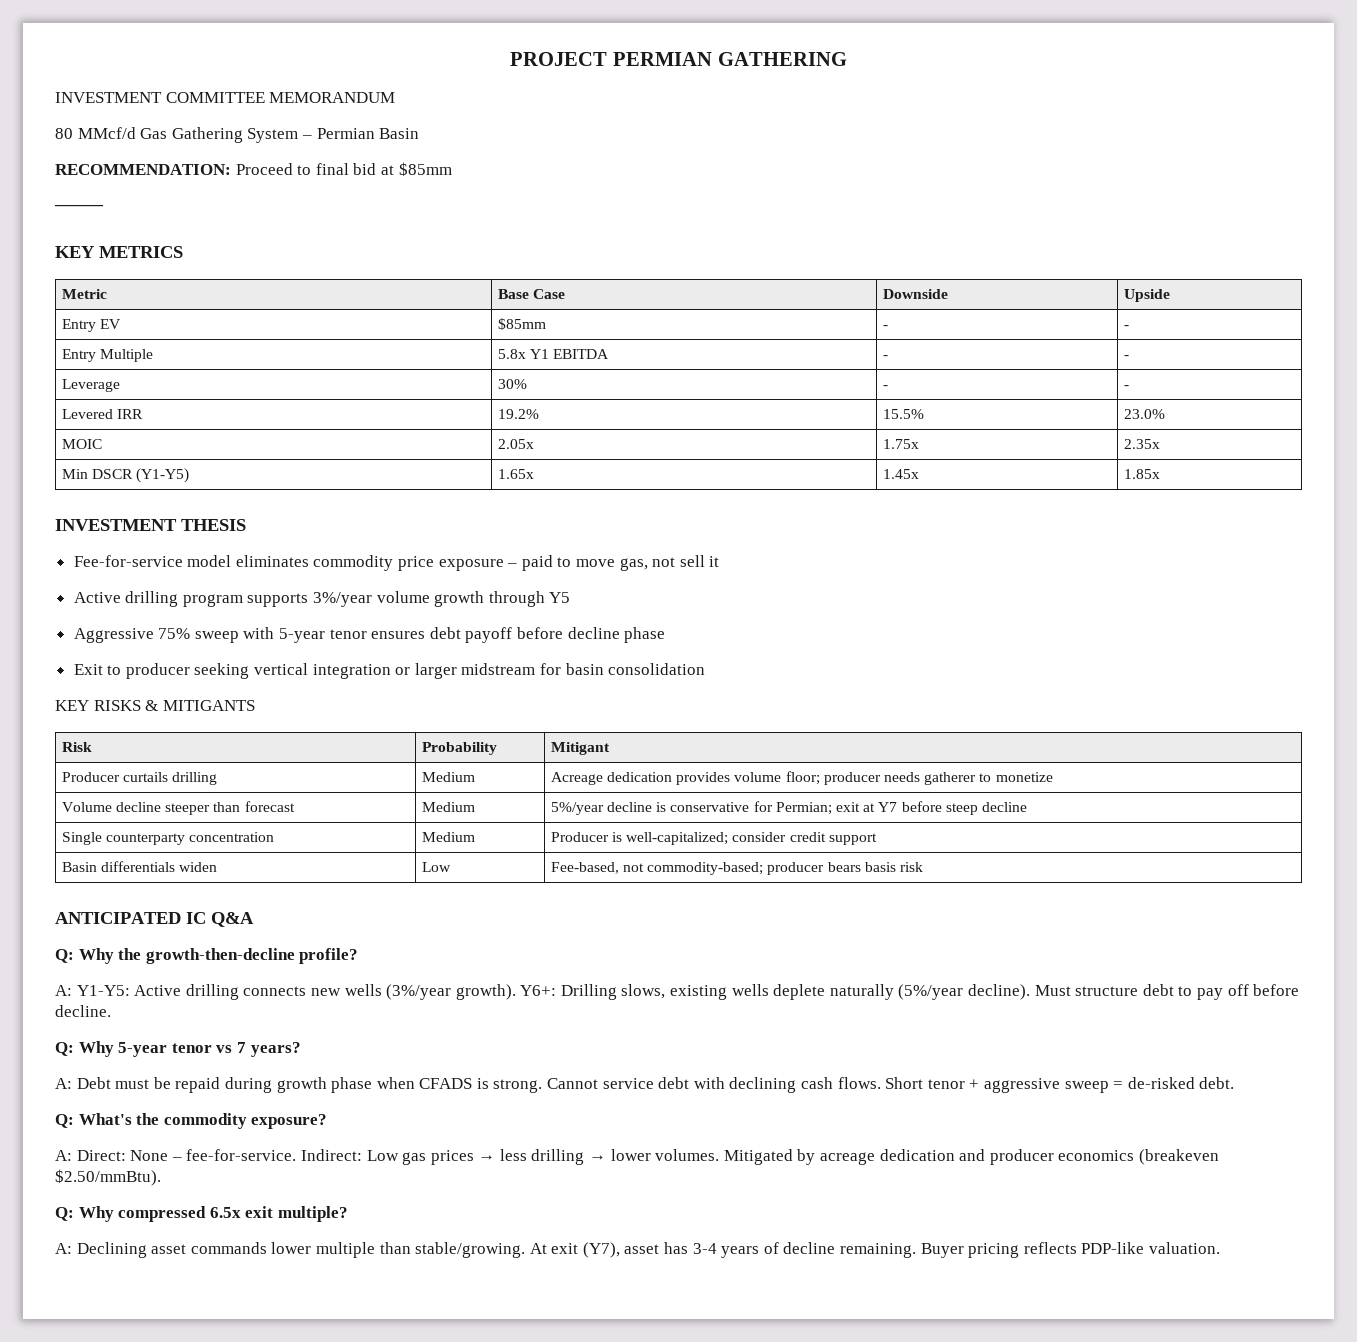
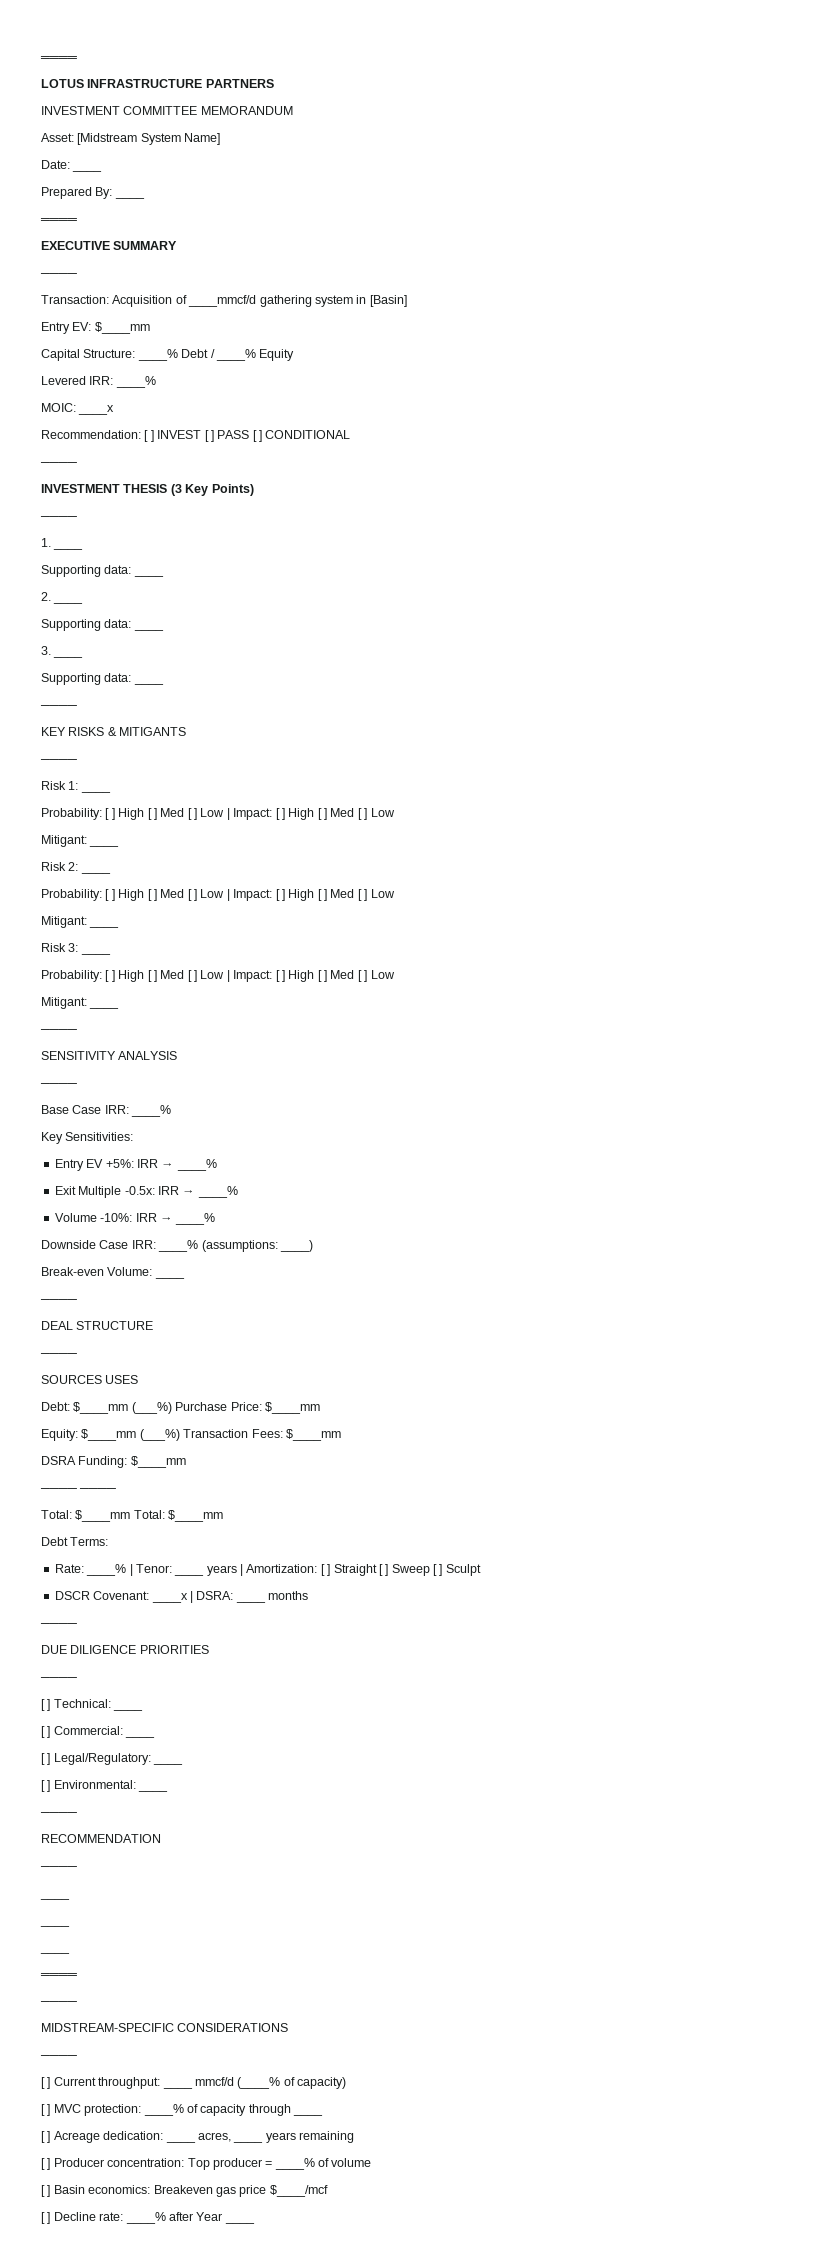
[510,52,847,66] PROJECT PERMIAN GATHERING -> [40,56,77,61] [41,79,274,88] ════ // LOTUS INFRASTRUCTURE PARTNERS
[55,127,420,143] [55,162,452,176] [54,205,104,211] [55,246,183,258] [61,289,107,299] [497,289,566,299] [882,289,948,299] [1123,289,1170,302] [61,319,122,332] [497,318,546,330] [882,325,888,329] [1123,325,1129,329] [61,349,154,362] [497,349,610,359] [882,355,888,359] [1123,355,1129,359] [61,379,120,392] [497,379,527,389] [882,385,888,389] [1123,385,1129,389] [61,409,144,419] [497,409,539,419] [882,409,924,419] [1123,409,1165,419] [61,439,102,449] [497,439,534,449] [882,439,919,449] [1123,439,1160,449] [61,468,190,483] [497,469,534,479] [882,469,919,479] [1123,469,1160,479] [55,519,246,531] [73,555,720,571] [73,591,571,607] [73,627,666,643] [73,663,706,679] 80 MMcf/d Gas Gathering System – Permian Basin // RECOMMENDATION: Proceed to final bid at $85mm // ──── // KEY METRICS // Metric | Base Case | Downside | Upside // Entry EV | $85mm | - | - // Entry Multiple | 5.8x Y1 EBITDA | - | - // Leverage | 30% | - | - // Levered IRR | 19.2% | 15.5% | 23.0% // MOIC | 2.05x | 1.75x | 2.35x // Min DSCR (Y1-Y5) | 1.65x | 1.45x | 1.85x // INVESTMENT THESIS // Fee-for-service model eliminates commodity price exposure – paid to move gas, not sell it // Active drilling program supports 3%/year volume growth through Y5 // Aggressive 75% sweep with 5-year tenor ensures debt payoff before decline phase // Exit to producer seeking vertical integration or larger midstream for basin consolidation -> [41,133,221,145] [41,160,70,169] [72,169,103,172] [41,187,145,199] [40,218,77,223] [41,241,178,250] [40,273,77,277] [41,295,407,307] [41,322,150,334] [41,349,295,361] [41,376,156,388] [41,403,115,415] [41,430,351,442] [40,462,77,466] [41,484,254,496] [40,516,77,520] [41,538,51,547] [53,547,84,550] [41,565,132,577] [133,574,164,577] [41,592,51,601] [53,601,84,604] [41,619,132,631] [133,628,164,631] [41,646,51,655] [53,655,84,658] [41,673,132,685] [133,682,164,685] [40,705,77,709] Asset: [Midstream System Name] // Date: ____ // Prepared By: ____ // ════ // EXECUTIVE SUMMARY // ──── // Transaction: Acquisition of ____mmcf/d gathering system in [Basin] // Entry EV: $____mm // Capital Structure: ____% Debt / ____% Equity // Levered IRR: ____% // MOIC: ____x // Recommendation: [ ] INVEST [ ] PASS [ ] CONDITIONAL // ──── // INVESTMENT THESIS (3 Key Points) // ──── // 1. ____ // Supporting data: ____ // 2. ____ // Supporting data: ____ // 3. ____ // Supporting data: ____ // ────
[61,742,92,752] [421,742,497,755] [550,742,610,755] [61,772,218,785] [421,772,475,782] [550,771,1053,785] [61,801,295,815] [421,802,475,812] [550,801,1027,815] [61,832,275,845] [421,832,475,842] [550,832,877,845] [61,861,218,872] [421,862,451,872] [550,862,923,875] [55,912,254,927] [55,948,359,964] [55,984,1300,1000] [55,1005,111,1017] [55,1041,301,1057] [55,1077,1235,1093] [55,1113,328,1129] [55,1149,1219,1165] [55,1169,161,1186] [55,1206,348,1222] [55,1242,1220,1258] // Risk | Probability | Mitigant // Producer curtails drilling | Medium | Acreage dedication provides volume floor; producer needs gatherer to monetize // Volume decline steeper than forecast | Medium | 5%/year decline is conservative for Permian; exit at Y7 before steep decline // Single counterparty concentration | Medium | Producer is well-capitalized; consider credit support // Basin differentials widen | Low | Fee-based, not commodity-based; producer bears basis risk // ANTICIPATED IC Q&A // Q: Why the growth-then-decline profile? // A: Y1-Y5: Active drilling connects new wells (3%/year growth). Y6+: Drilling slows, existing wells deplete naturally (5%/year decline). Must structure debt to pay off before decline. // Q: Why 5-year tenor vs 7 years? // A: Debt must be repaid during growth phase when CFADS is strong. Cannot service debt with declining cash flows. Short tenor + aggressive sweep = de-risked debt. // Q: What's the commodity exposure? // A: Direct: None – fee-for-service. Indirect: Low gas prices → less drilling → lower volumes. Mitigated by acreage dedication and producer economics (breakeven $2.50/mmBtu). // Q: Why compressed 6.5x exit multiple? // A: Declining asset commands lower multiple than stable/growing. At exit (Y7), asset has 3-4 years of decline remaining. Buyer pricing reflects PDP-like valuation. -> [40,759,77,763] [41,781,79,790] [80,790,111,793] [41,808,395,820] [41,835,120,847] [41,862,79,871] [80,871,111,874] [41,889,395,901] [41,916,120,928] [41,943,79,952] [80,952,111,955] [41,970,395,982] [41,997,120,1009] [40,1029,77,1033] [41,1051,178,1060] [40,1083,77,1087] [41,1105,172,1117] [41,1132,134,1144] [54,1159,217,1171] [54,1186,238,1198] [54,1213,216,1225] [41,1240,313,1252] [41,1267,153,1276] [154,1276,185,1279] [40,1299,77,1303] [41,1321,154,1330] [40,1353,77,1357] [41,1375,139,1384] [41,1402,320,1414] [41,1429,341,1441] [41,1456,186,1468] [40,1488,117,1492] [41,1510,224,1522] [41,1537,109,1546] [54,1564,172,1576] [174,1564,481,1576] [54,1591,234,1603] [235,1600,266,1603] [268,1591,308,1600] [40,1623,77,1627] [41,1645,209,1654] [40,1677,77,1681] [41,1699,111,1711] [113,1708,144,1711] [41,1726,123,1738] [125,1735,156,1738] [41,1753,184,1765] [41,1780,136,1792] [138,1789,169,1792] [40,1812,77,1816] [41,1834,161,1843] [40,1866,77,1870] [40,1897,70,1900] [40,1924,70,1927] [40,1951,70,1954] [40,1973,77,1978] [40,2001,77,2005] [41,2023,289,2032] [40,2055,77,2059] [41,2077,193,2089] [194,2077,346,2089] [41,2104,323,2116] [41,2131,164,2143] [165,2131,354,2143] [41,2158,372,2170] [41,2185,328,2197] [41,2212,223,2224] [224,2221,255,2224] // ──── // Risk 1: ____ // Probability: [ ] High [ ] Med [ ] Low | Impact: [ ] High [ ] Med [ ] Low // Mitigant: ____ // Risk 2: ____ // Probability: [ ] High [ ] Med [ ] Low | Impact: [ ] High [ ] Med [ ] Low // Mitigant: ____ // Risk 3: ____ // Probability: [ ] High [ ] Med [ ] Low | Impact: [ ] High [ ] Med [ ] Low // Mitigant: ____ // ──── // SENSITIVITY ANALYSIS // ──── // Base Case IRR: ____% // Key Sensitivities: // Entry EV +5%: IRR → ____% // Exit Multiple -0.5x: IRR → ____% // Volume -10%: IRR → ____% // Downside Case IRR: ____% (assumptions: ____) // Break-even Volume: ____ // ──── // DEAL STRUCTURE // ──── // SOURCES USES // Debt: $____mm (___%) Purchase Price: $____mm // Equity: $____mm (___%) Transaction Fees: $____mm // DSRA Funding: $____mm // ──── ──── // Total: $____mm Total: $____mm // Debt Terms: // Rate: ____% | Tenor: ____ years | Amortization: [ ] Straight [ ] Sweep [ ] Sculpt // DSCR Covenant: ____x | DSRA: ____ months // ──── // DUE DILIGENCE PRIORITIES // ──── // [ ] Technical: ____ // [ ] Commercial: ____ // [ ] Legal/Regulatory: ____ // [ ] Environmental: ____ // ──── // RECOMMENDATION // ──── // ____ // ____ // ____ // ════ // ──── // MIDSTREAM-SPECIFIC CONSIDERATIONS // ──── // [ ] Current throughput: ____ mmcf/d (____% of capacity) // [ ] MVC protection: ____% of capacity through ____ // [ ] Acreage dedication: ____ acres, ____ years remaining // [ ] Producer concentration: Top producer = ____% of volume // [ ] Basin economics: Breakeven gas price $____/mcf // [ ] Decline rate: ____% after Year ____

